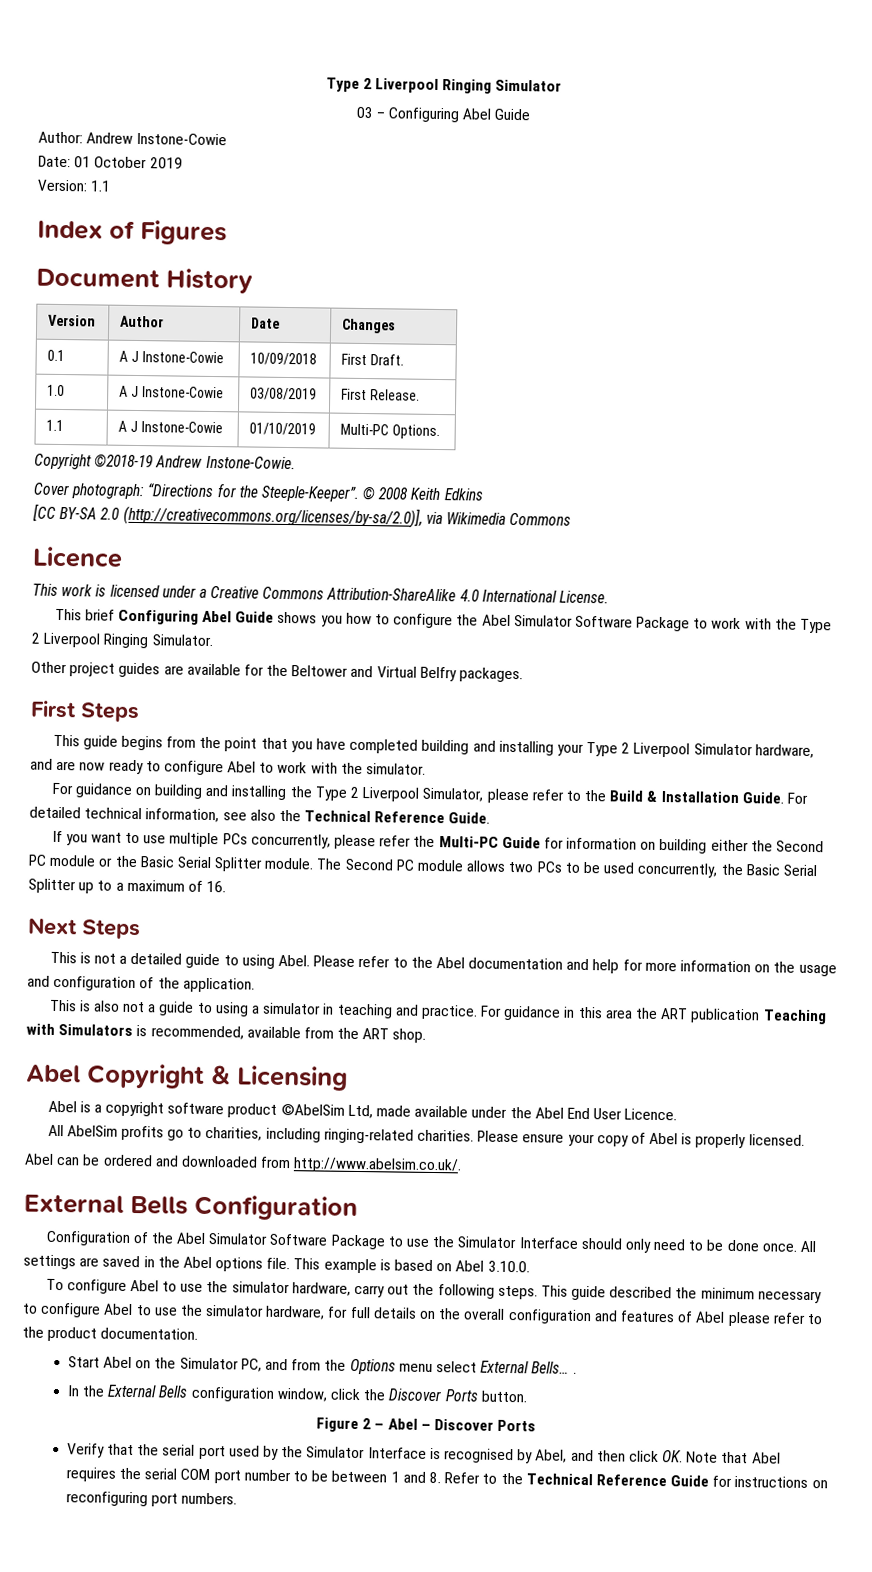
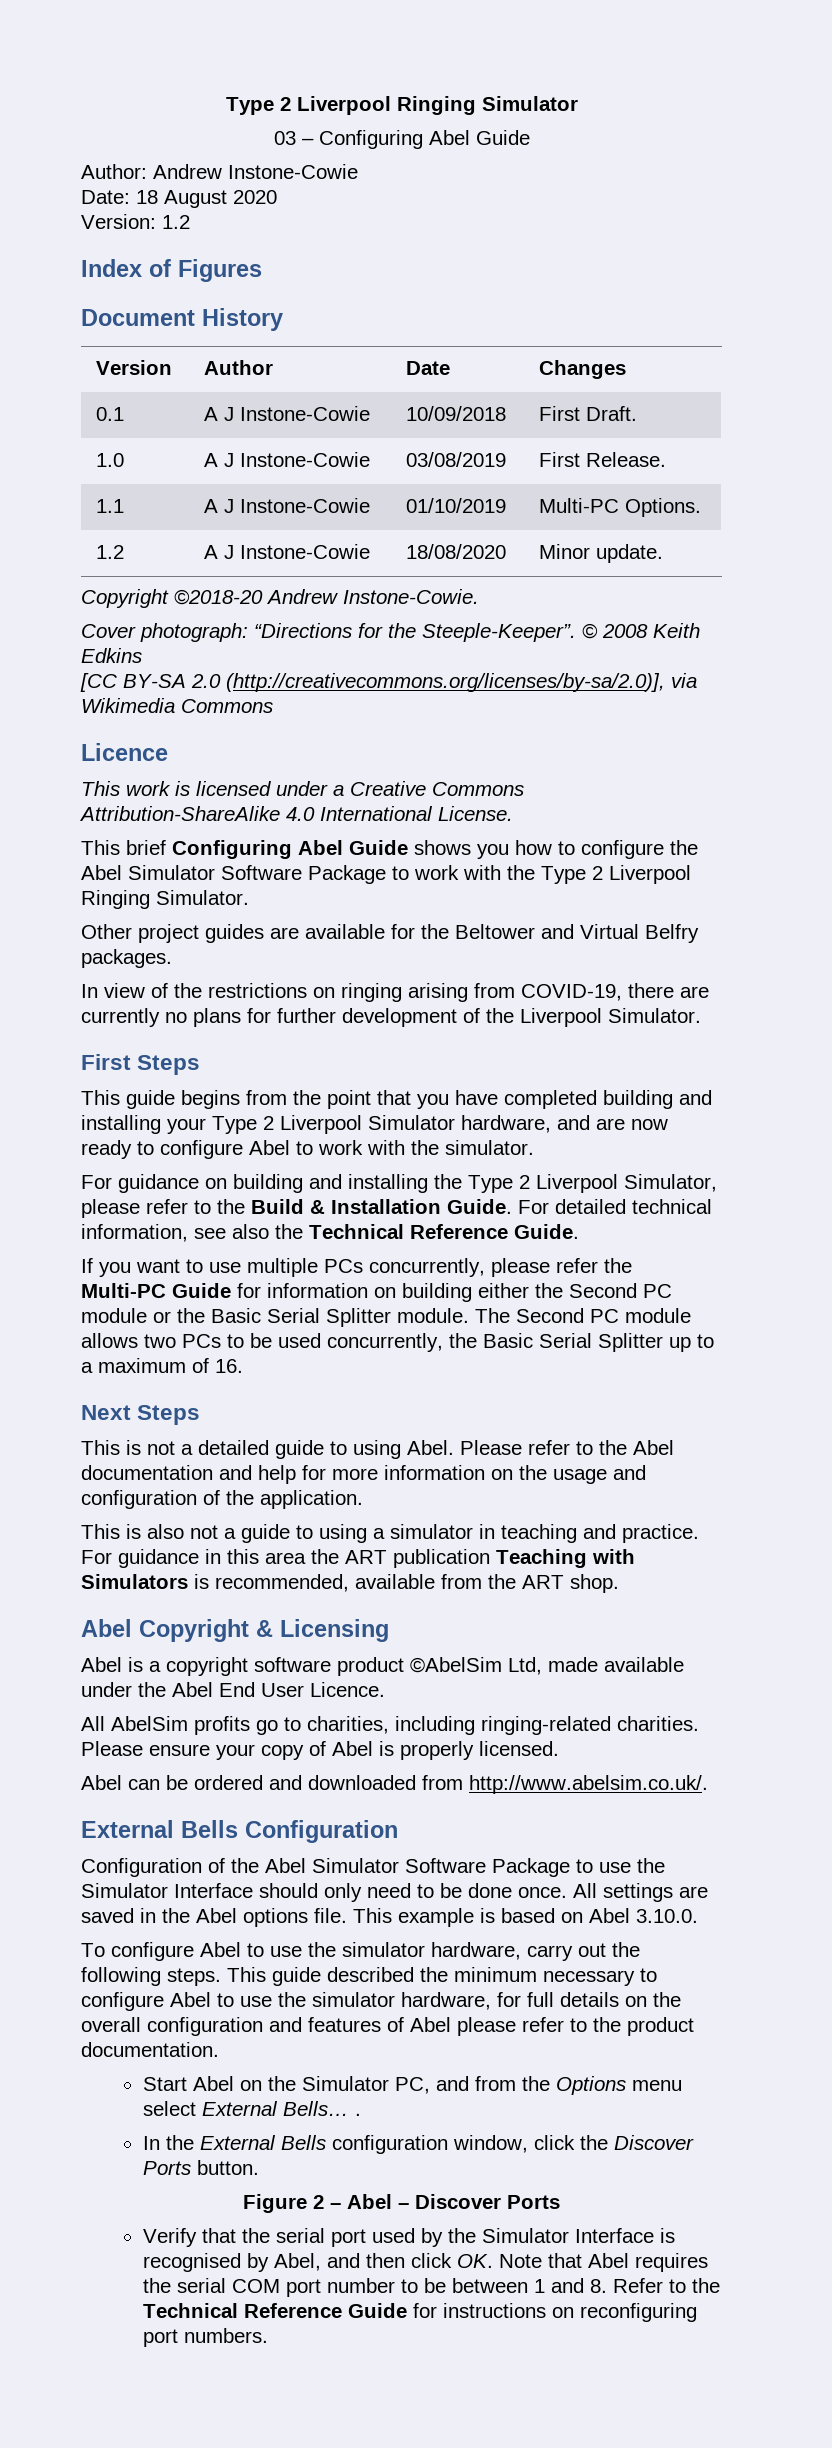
[74,156,183,169] 01 October 2019 -> [136,190,277,208] 18 August 2020
[90,180,112,192] 1.1 -> [162,215,190,229] 1.2
[34,453,154,470] // Copyright ©2018-19 -> [95,545,124,559] [203,544,370,559] [405,544,506,559] [538,544,663,563] [81,589,263,608] // 1.2 | A J Instone-Cowie | 18/08/2020 | Minor update. // Copyright ©2018-20
(524, 675) none -> [81,983,709,1002] [81,1008,701,1027] // In view of the restrictions on ringing arising from COVID-19, there are currently no plans for further development of the Liverpool Simulator.

